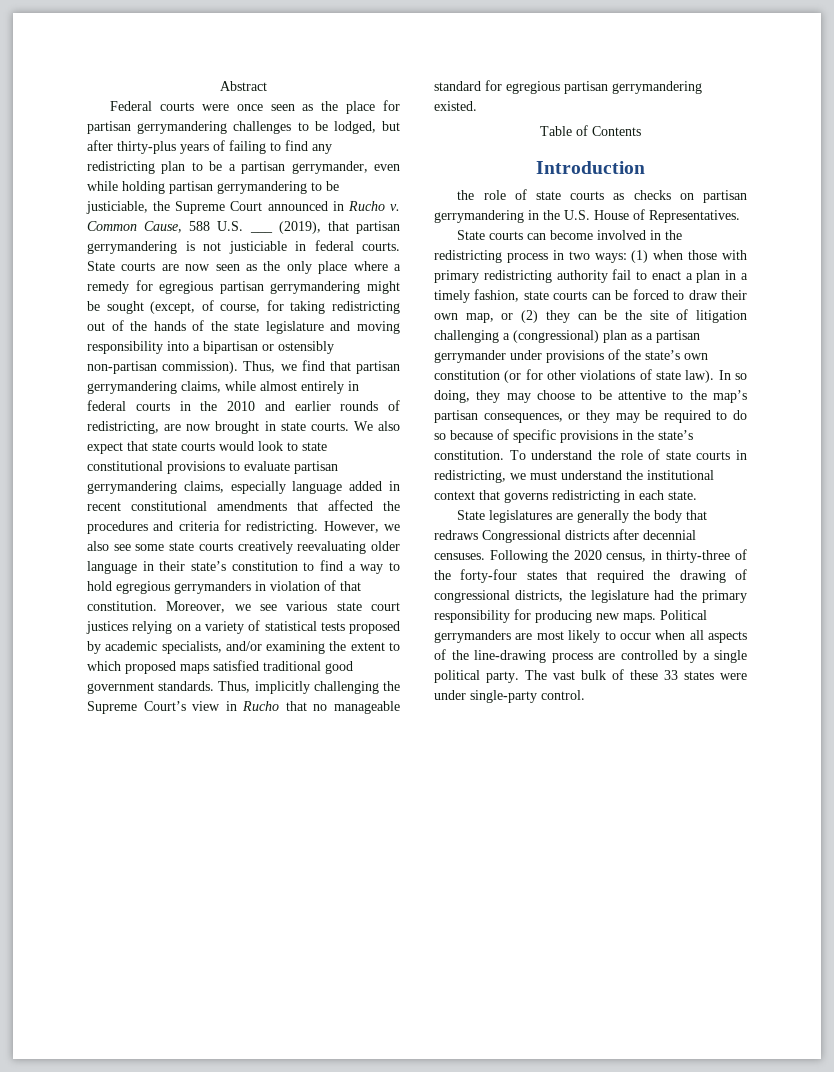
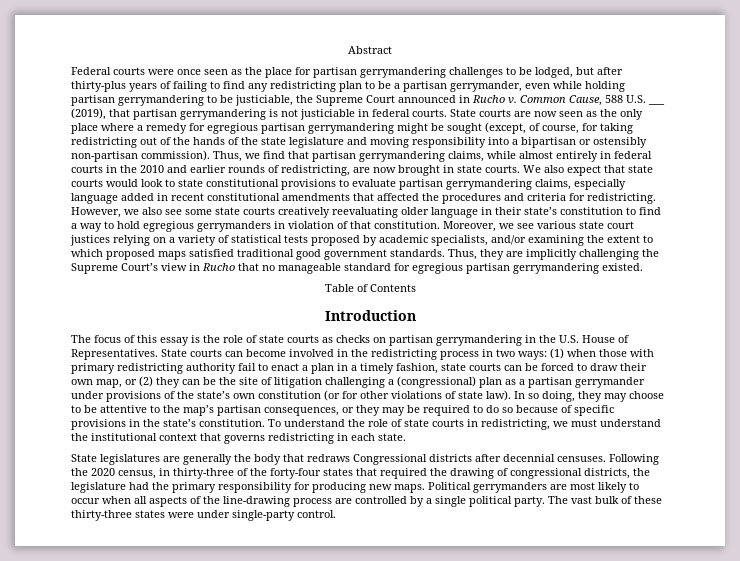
(251, 687) none -> [480,249,523,260] they are
(645, 167) none -> [71,335,200,346] The focus of this essay is
(740, 216) // -> (158, 354) none
[664,670,678,680] 33 -> [71,510,132,521] thirty-three

